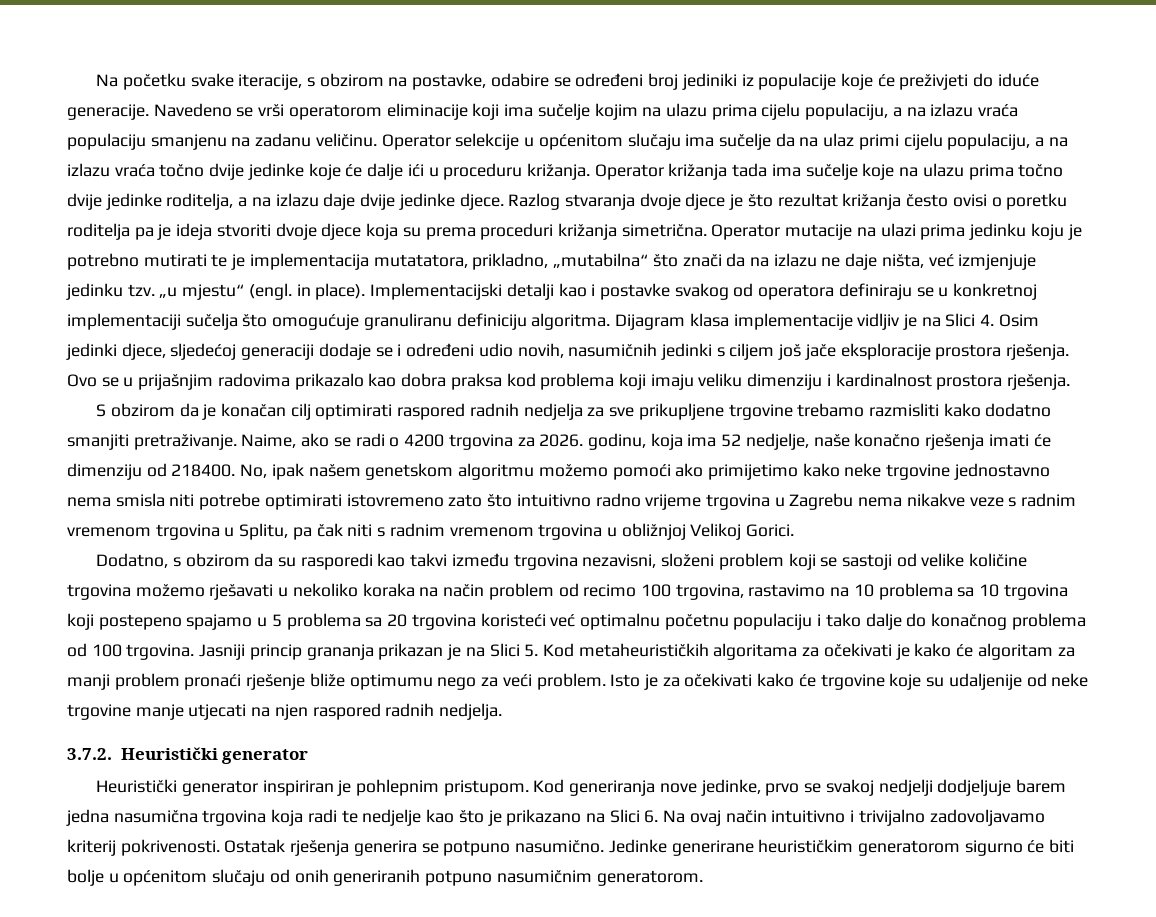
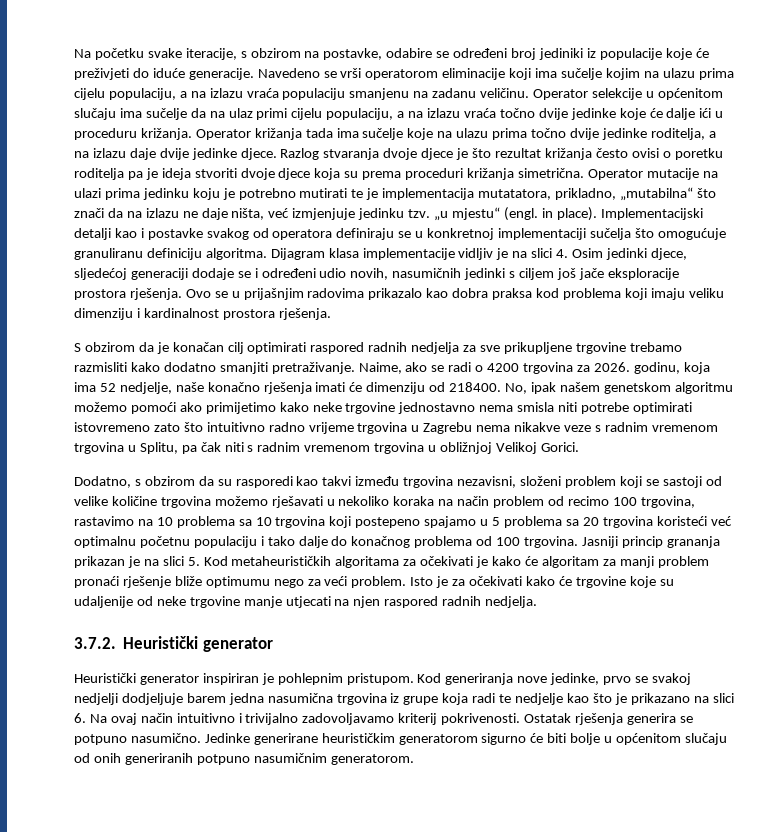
[945,313,976,327] Slici -> [531,248,553,258] slici
[489,643,520,657] Slici -> [162,556,184,566] slici
(267, 818) none -> [390,693,439,705] iz grupe
[609,809,640,823] Slici -> [712,693,734,703] slici

